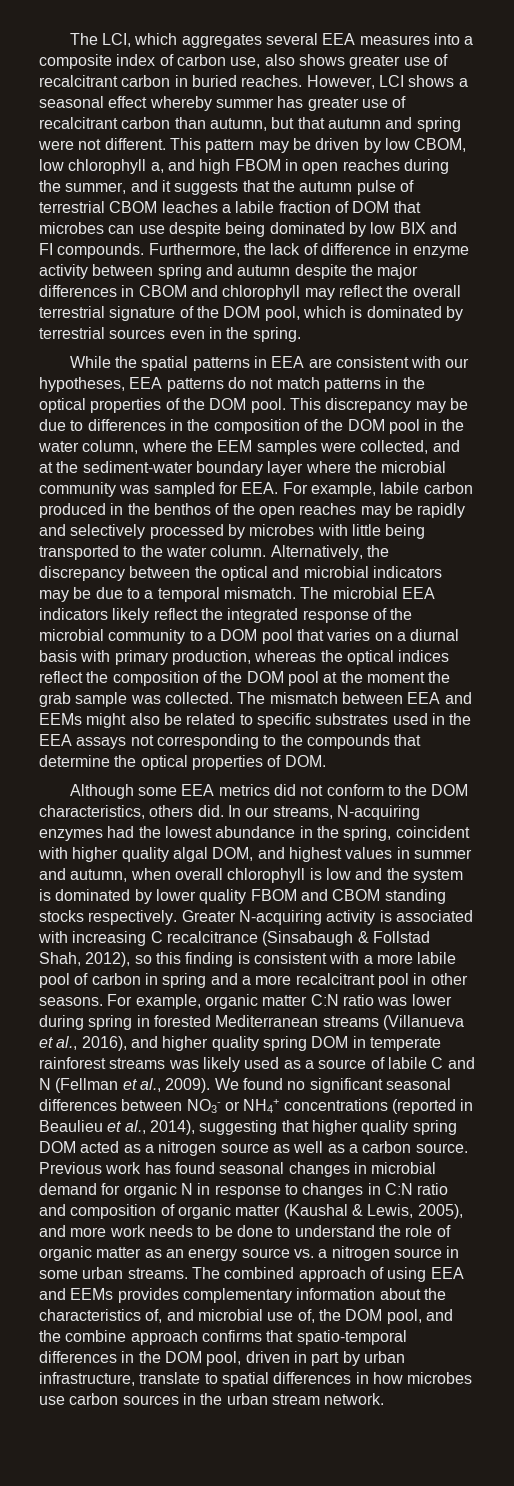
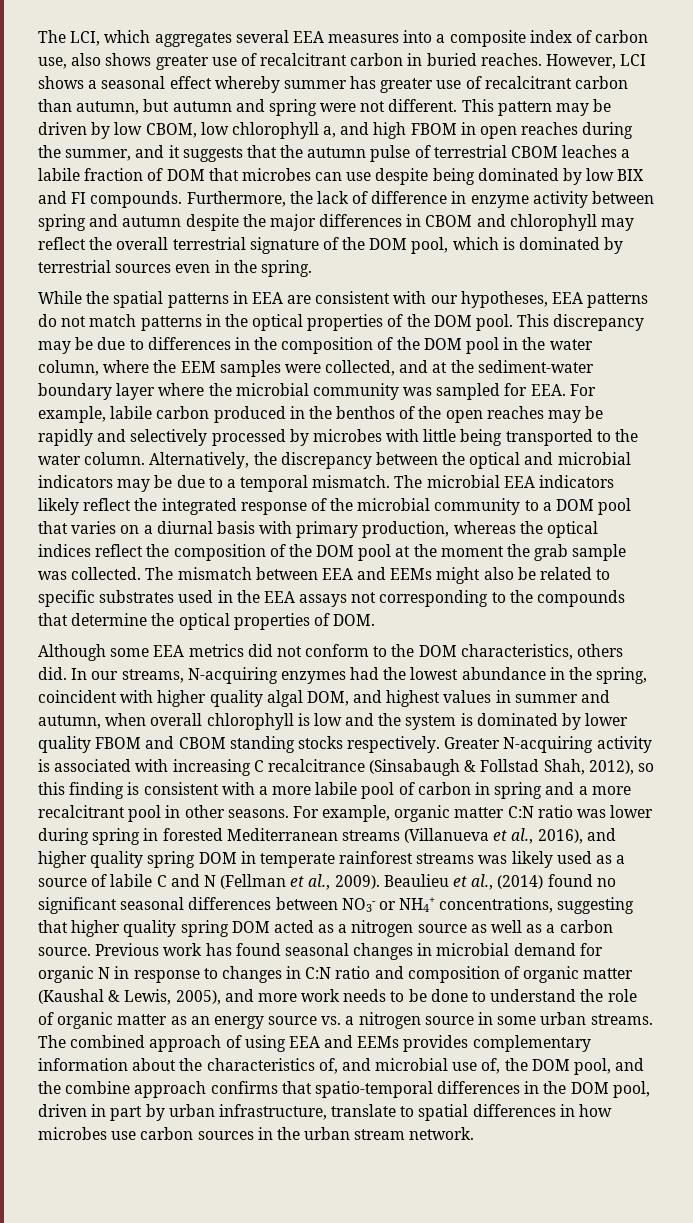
[297,117,325,129] that -> (170, 105) none
[214,1078,239,1090] We -> [383,874,544,890] Beaulieu et al., (2014)
[283,1099,474,1114] [39,1120,195,1135] concentrations (reported in Beaulieu et al., 2014), -> [439,897,554,913] concentrations,

